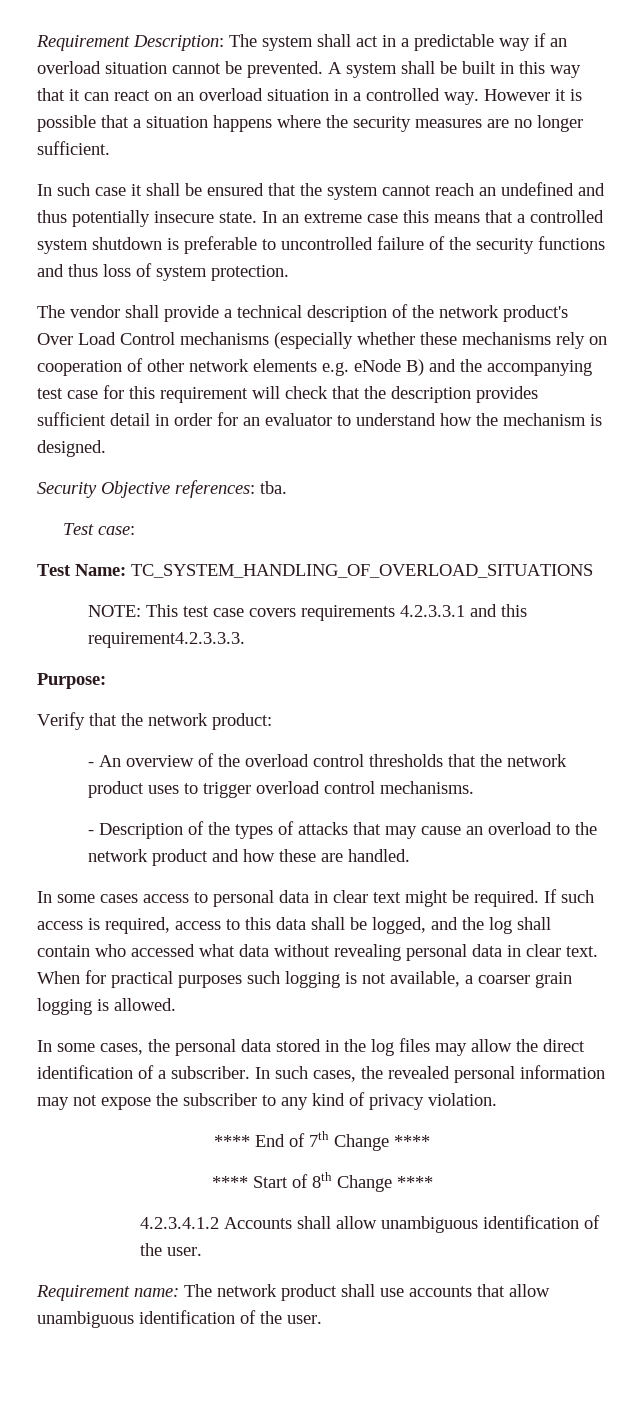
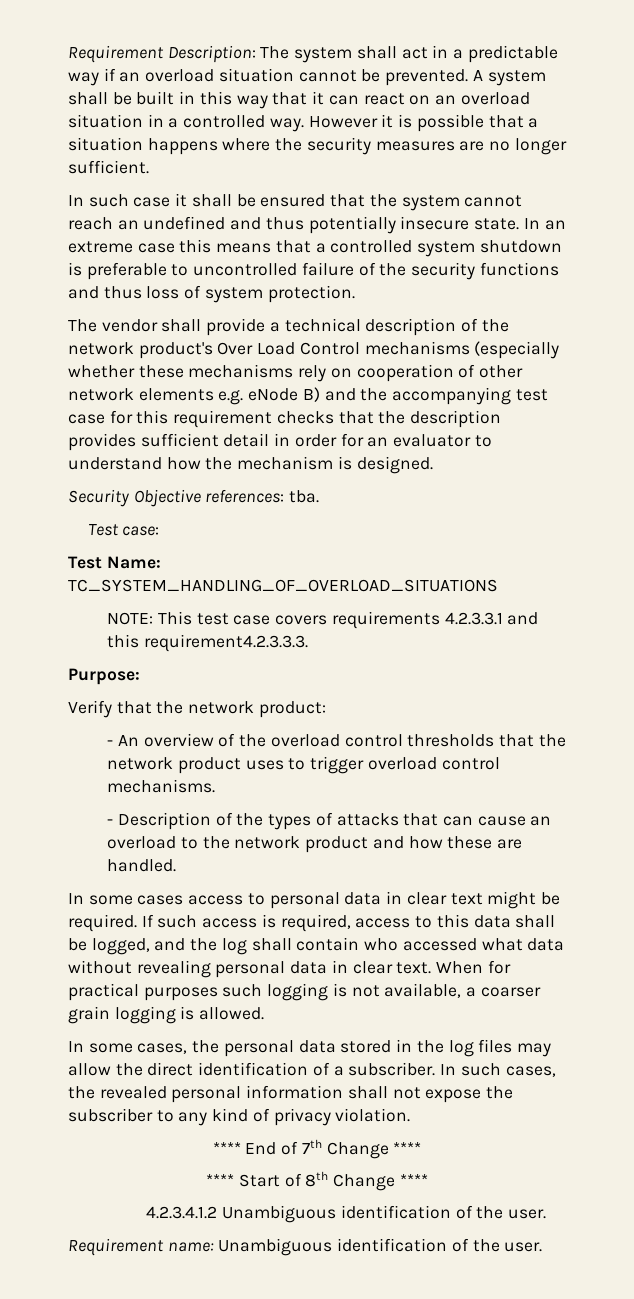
[252,386,328,399] will check -> [276,411,334,424] checks
[385,826,418,839] may -> [443,816,474,826] can
[37,1097,69,1110] may -> [347,1086,388,1099] shall
[223,1216,478,1233] Accounts shall allow unambiguous -> [222,1205,337,1223] Unambiguous
[184,1284,550,1301] [37,1311,134,1328] The network product shall use accounts that allow unambiguous -> [218,1238,333,1256] Unambiguous

